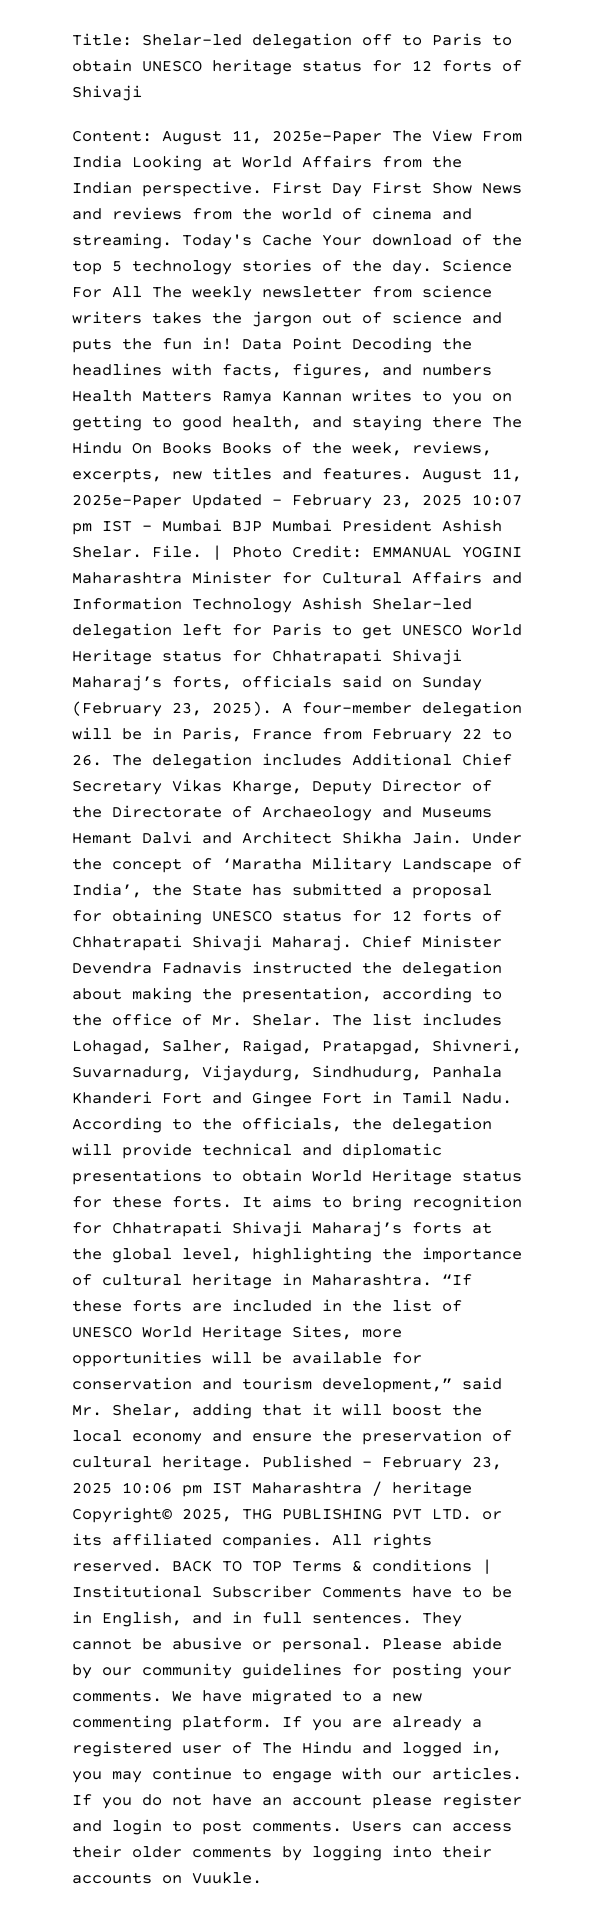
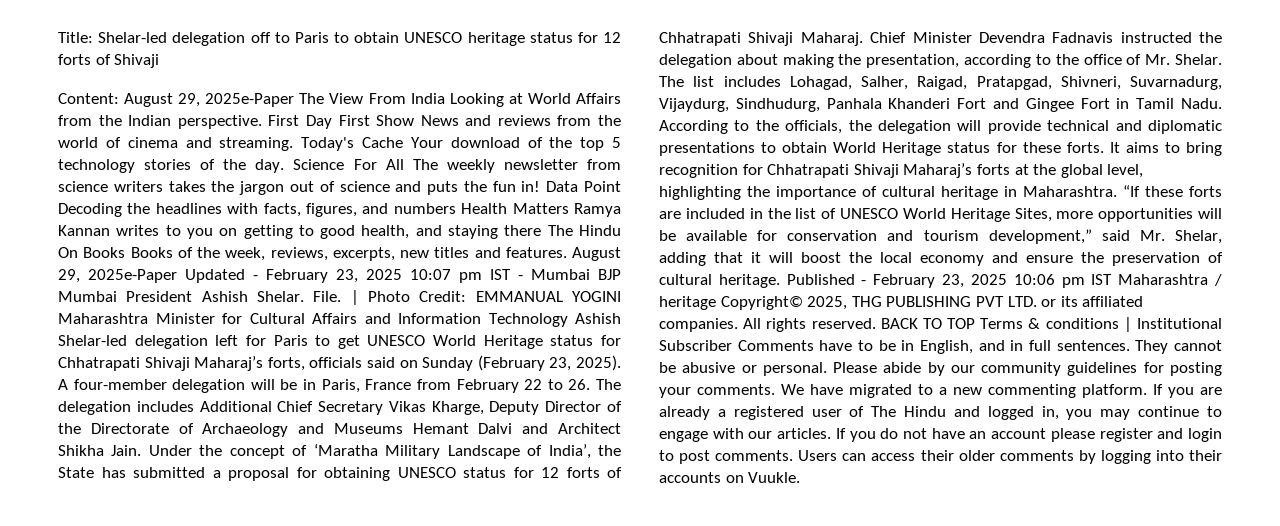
[232,130,262,144] 11, -> [178,93,201,107] 29,
[492,468,522,482] 11, -> [58,269,80,283] 29,

